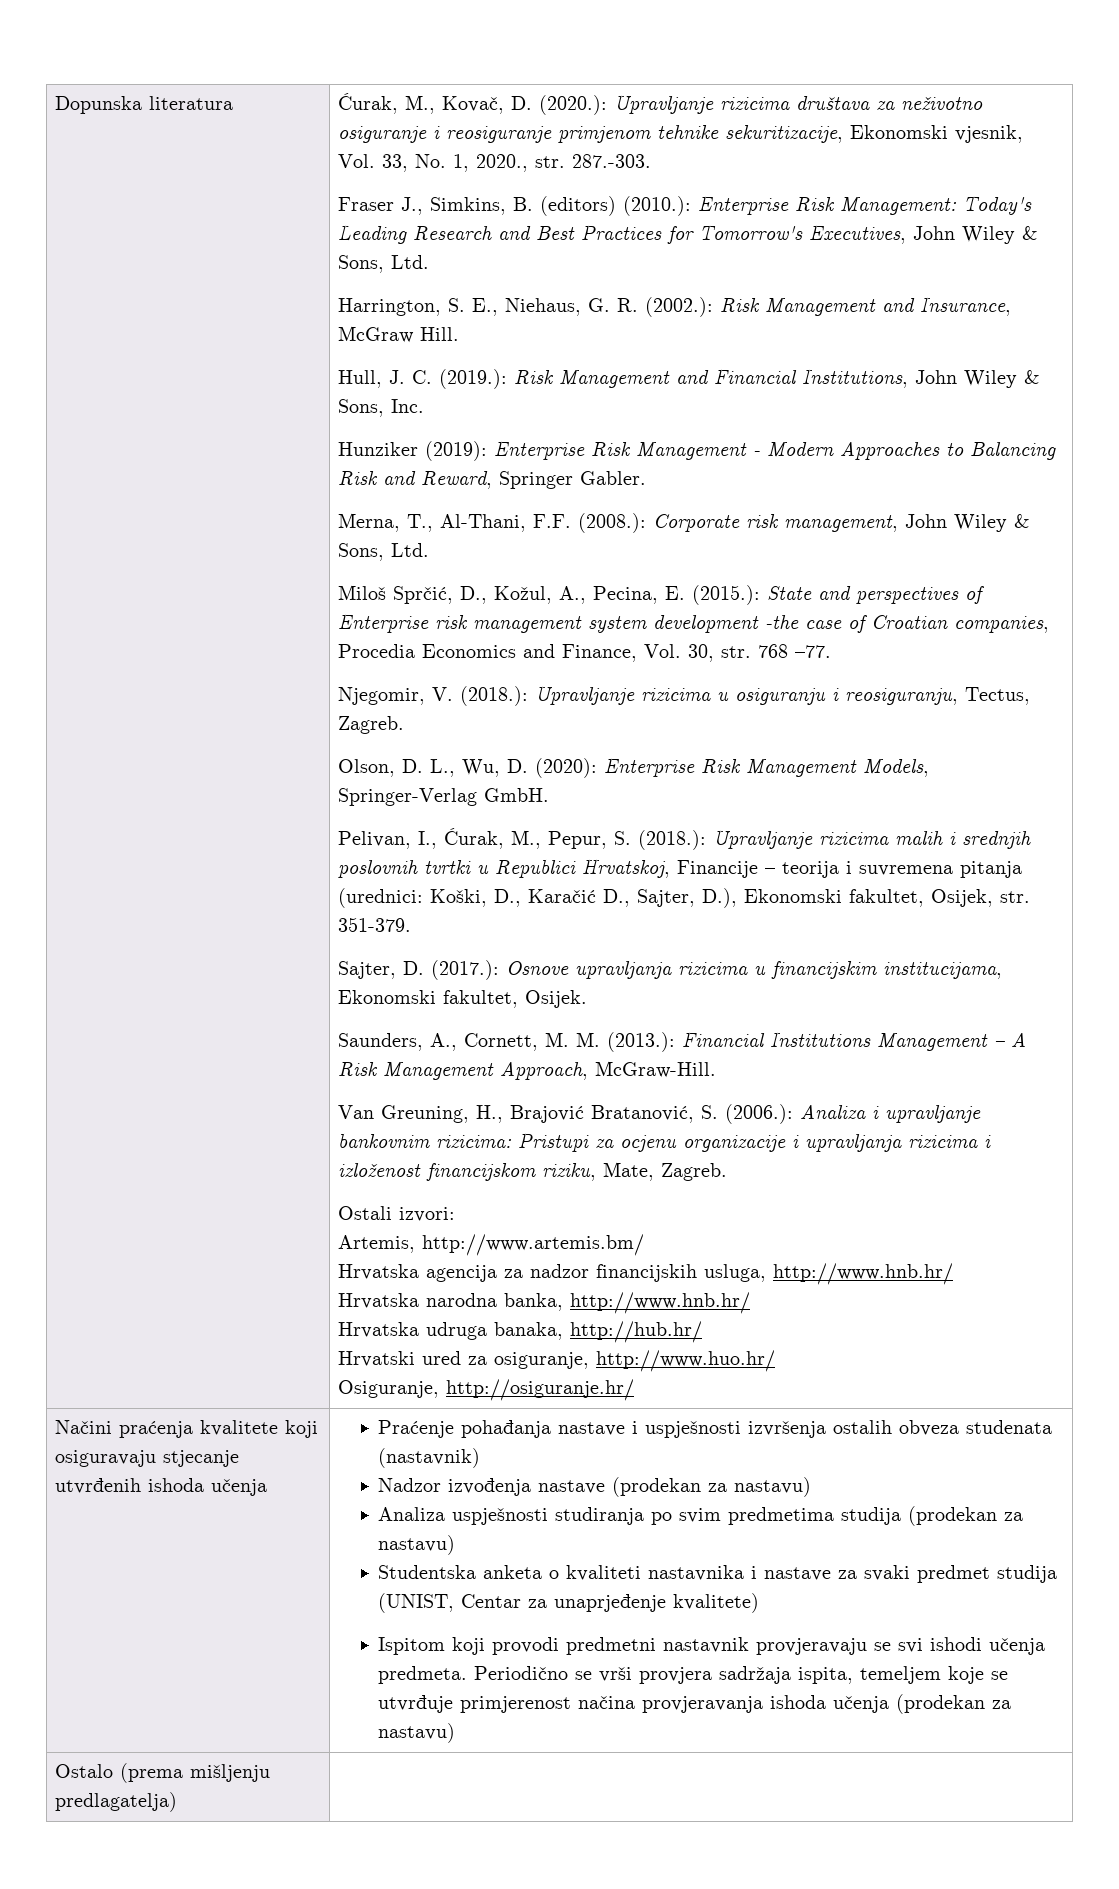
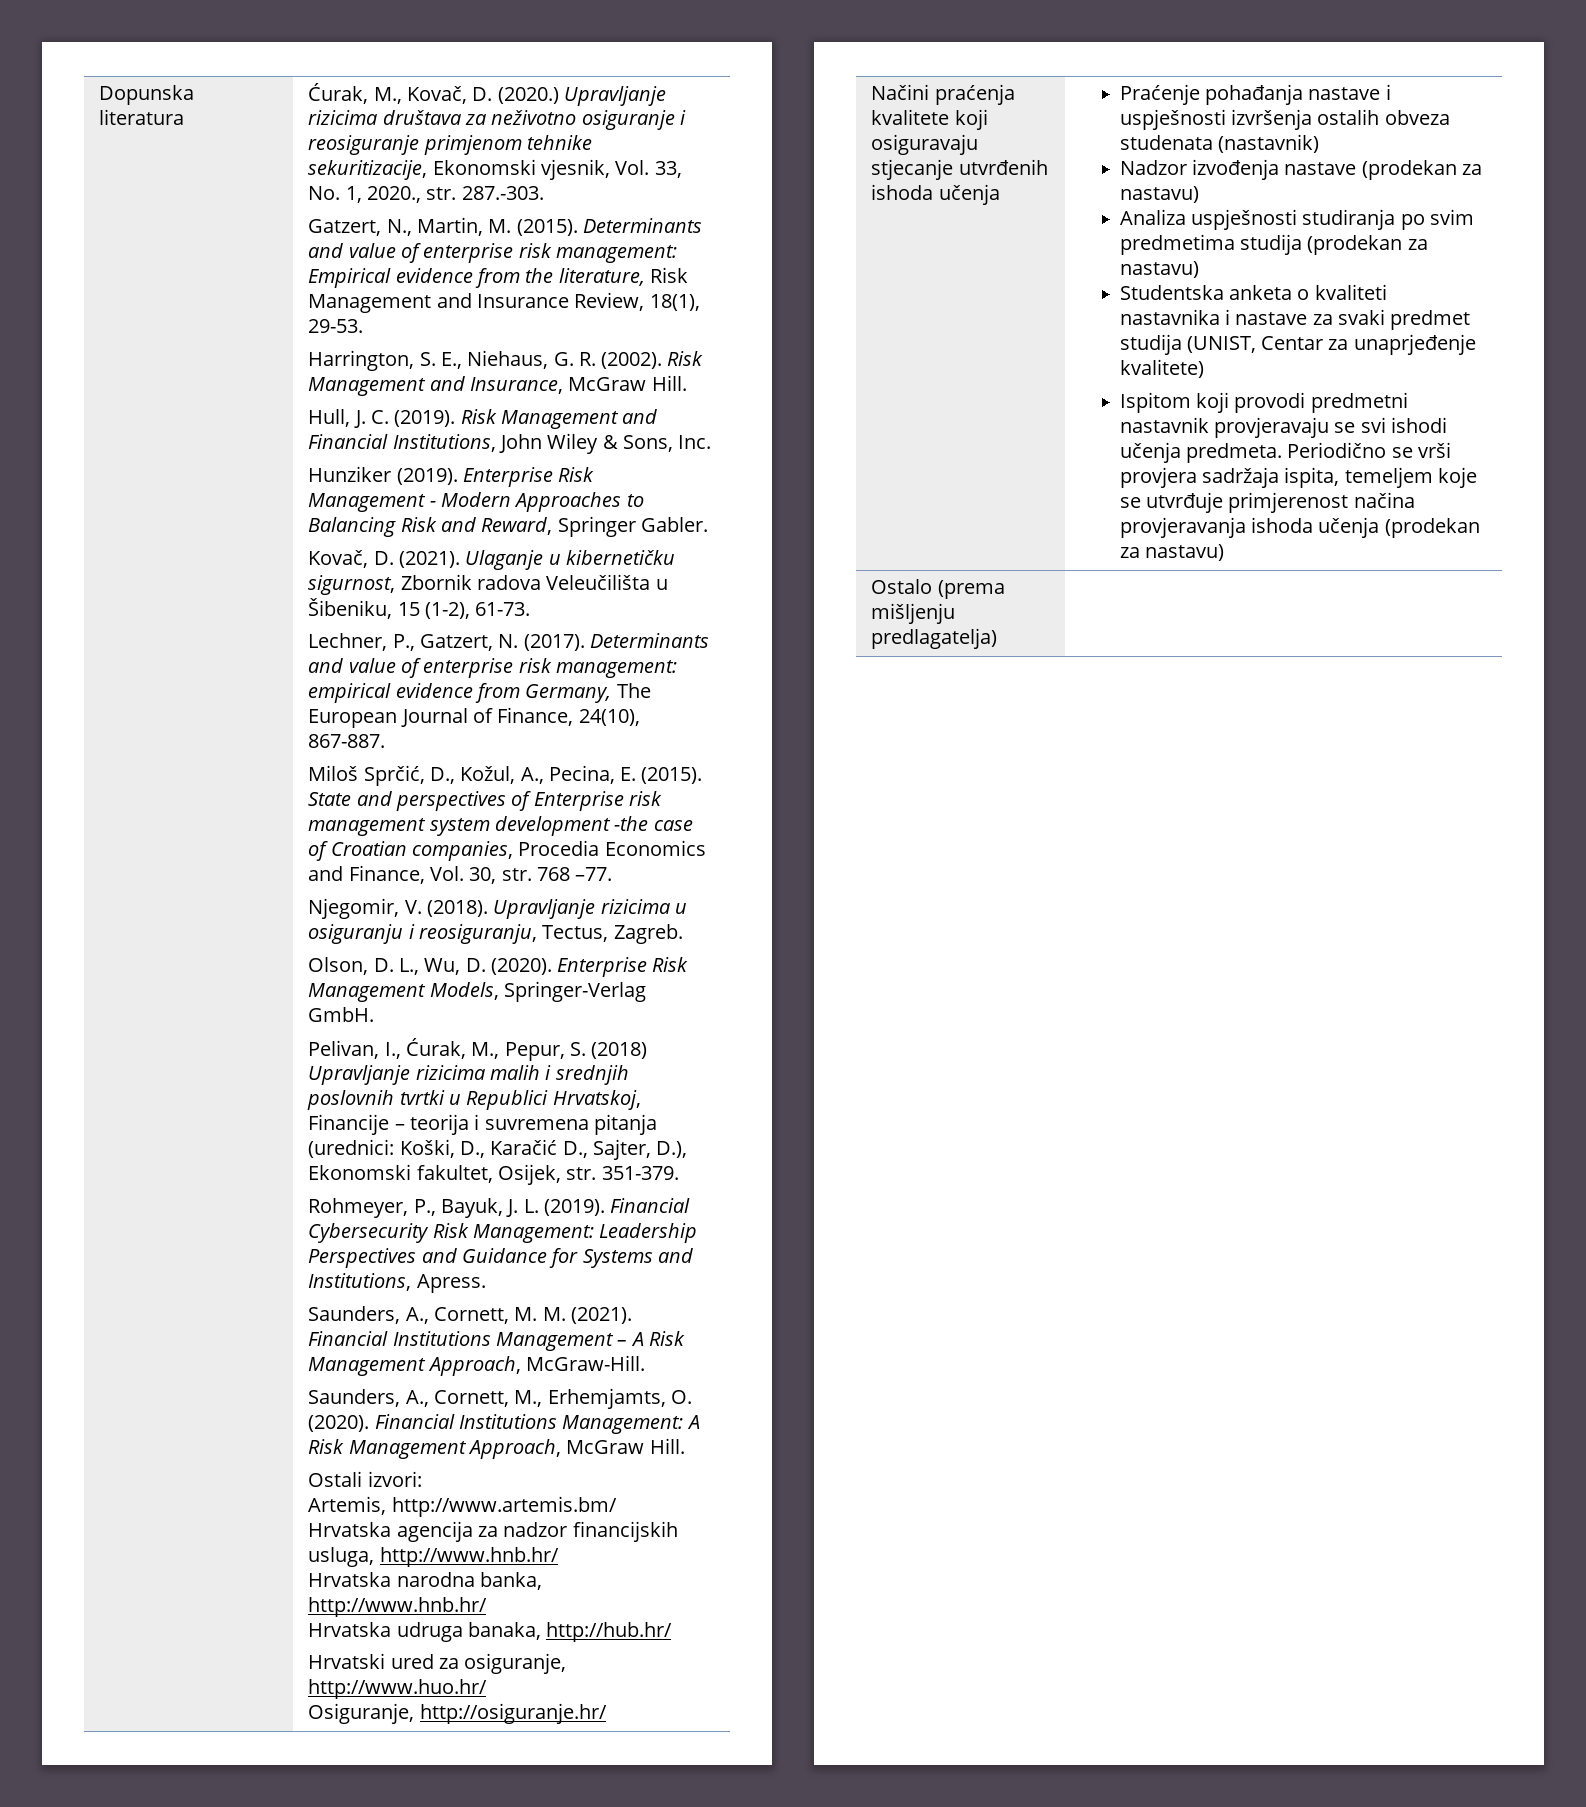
[538,95,607,115] (2020.): -> [497,87,559,104] (2020.)
[337,196,1032,216] [337,225,1038,244] [337,255,429,273] Fraser J., Simkins, B. (editors) (2010.): Enterprise Risk Management: Today's Leading Research and Best Practices for Tomorrow's Executives, John Wiley & Sons, Ltd. -> [308,217,702,236] [308,243,677,263] [308,267,688,288] [308,292,700,313] [308,319,364,333] Gatzert, N., Martin, M. (2015). Determinants and value of enterprise risk management: Empirical evidence from the literature, Risk Management and Insurance Review, 18(1), 29-53.
[644,297,713,317] (2002.): -> [601,352,663,369] (2002).
[438,369,507,389] (2019.): -> [394,410,456,427] (2019).
[424,441,487,461] (2019): -> [396,468,458,485] (2019).
[337,513,1030,533] [337,543,429,561] Merna, T., Al-Thani, F.F. (2008.): Corporate risk management, John Wiley & Sons, Ltd. -> [308,550,675,570] [308,574,668,595] [308,598,531,619] [308,633,709,651] [308,658,677,678] [308,683,651,703] [308,707,640,728] [308,734,386,748] Kovač, D. (2021). Ulaganje u kibernetičku sigurnost, Zbornik radova Veleučilišta u Šibeniku, 15 (1-2), 61-73. // Lechner, P., Gatzert, N. (2017). Determinants and value of enterprise risk management: empirical evidence from Germany, The European Journal of Finance, 24(10), 867-887.
[691,585,760,605] (2015.): -> [641,767,703,784] (2015).
[459,686,528,706] (2018.): -> [426,900,488,917] (2018).
[534,758,597,778] (2020): -> [490,958,552,975] (2020).
[637,830,706,850] (2018.): -> [591,1042,648,1059] (2018)
[337,960,1002,980] [337,990,587,1008] Sajter, D. (2017.): Osnove upravljanja rizicima u financijskim institucijama, Ekonomski fakultet, Osijek. -> [308,1198,691,1218] [308,1223,698,1243] [308,1248,693,1268] [308,1273,486,1293] Rohmeyer, P., Bayuk, J. L. (2019). Financial Cybersecurity Risk Management: Leadership Perspectives and Guidance for Systems and Institutions, Apress.
[606,1032,675,1052] (2013.): -> [570,1307,632,1324] (2021).
[337,1104,981,1124] [337,1133,991,1152] [337,1162,727,1181] Van Greuning, H., Brajović Bratanović, S. (2006.): Analiza i upravljanje bankovnim rizicima: Pristupi za ocjenu organizacije i upravljanja rizicima i izloženost financijskom riziku, Mate, Zagreb. -> [308,1388,692,1409] [308,1414,700,1434] [308,1438,685,1459] Saunders, A., Cornett, M., Erhemjamts, O. (2020). Financial Institutions Management: A Risk Management Approach, McGraw Hill.

